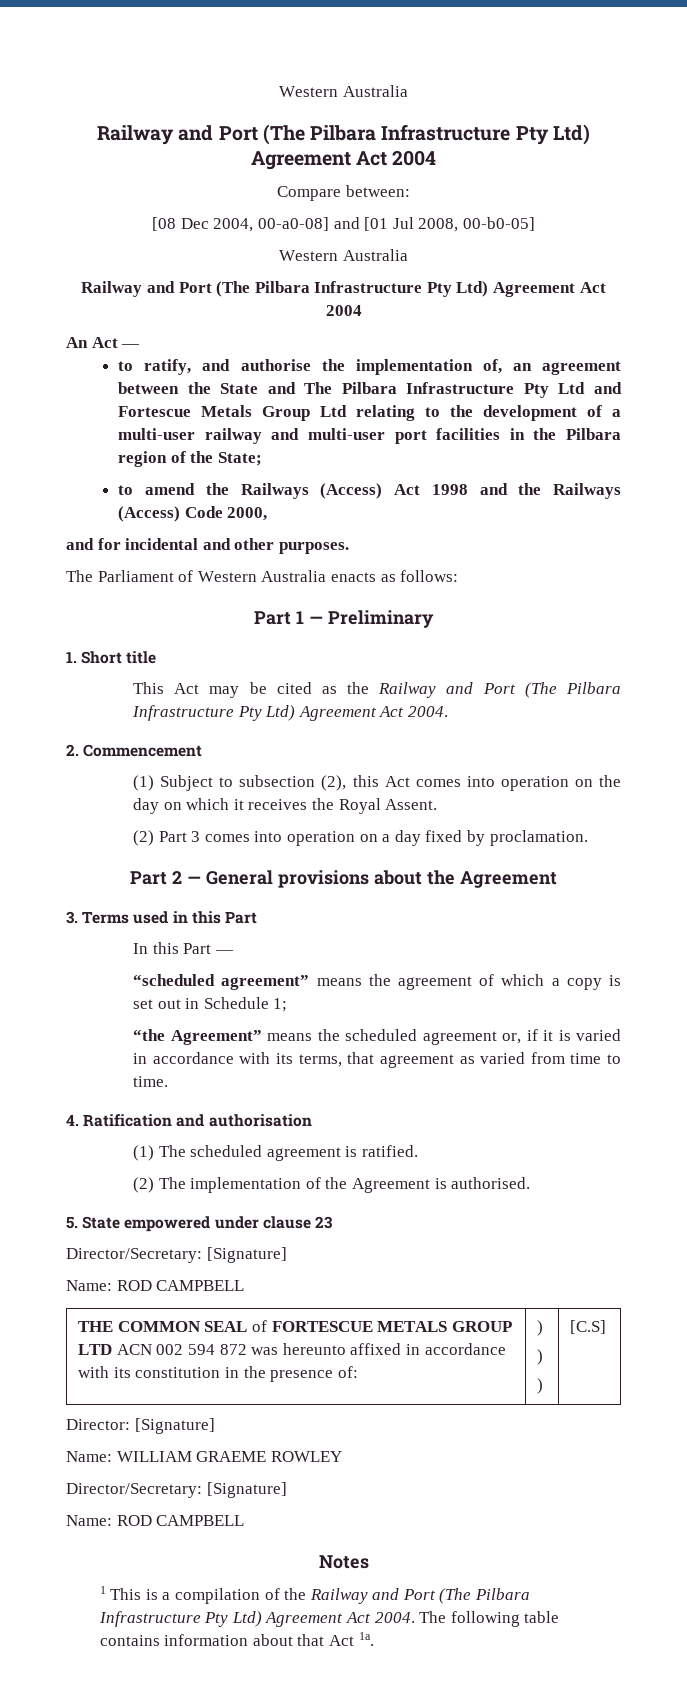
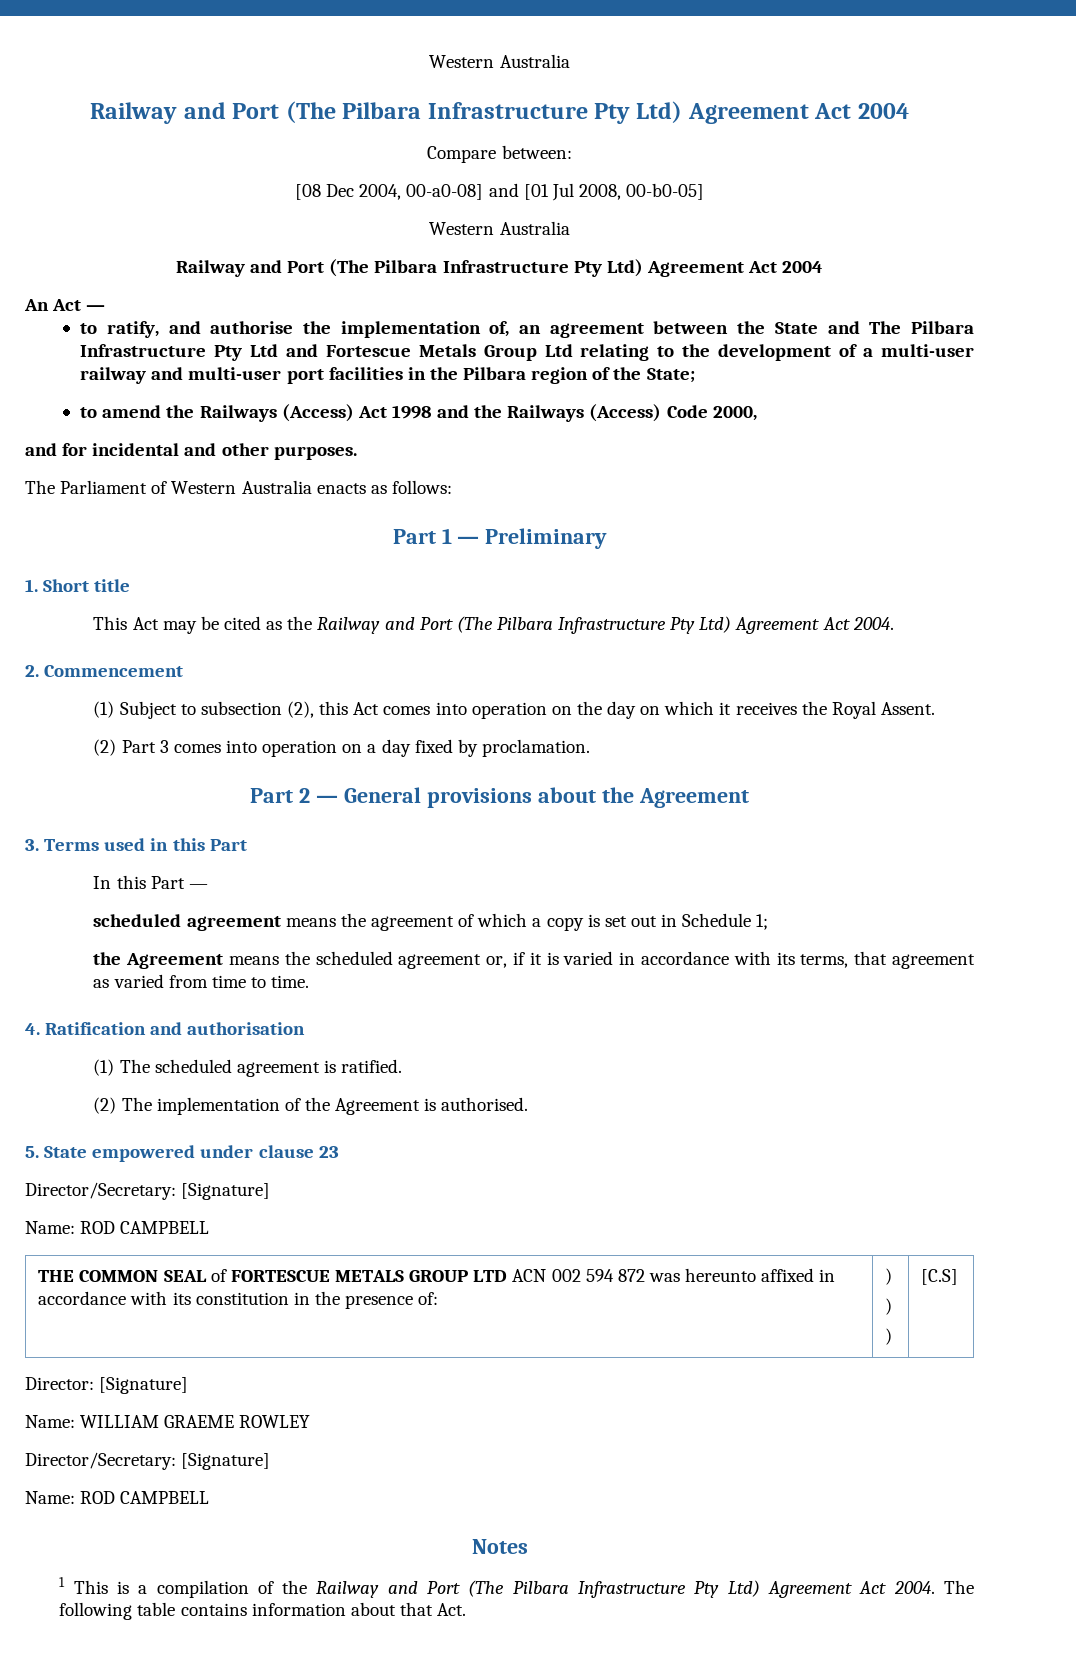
[133,974,310,990] “scheduled agreement” -> [93,914,281,931] scheduled agreement
[133,1029,262,1045] “the Agreement” -> [93,952,224,969] the Agreement
[328,1632,374,1646] Act 1a. -> [437,1603,467,1616] Act.

